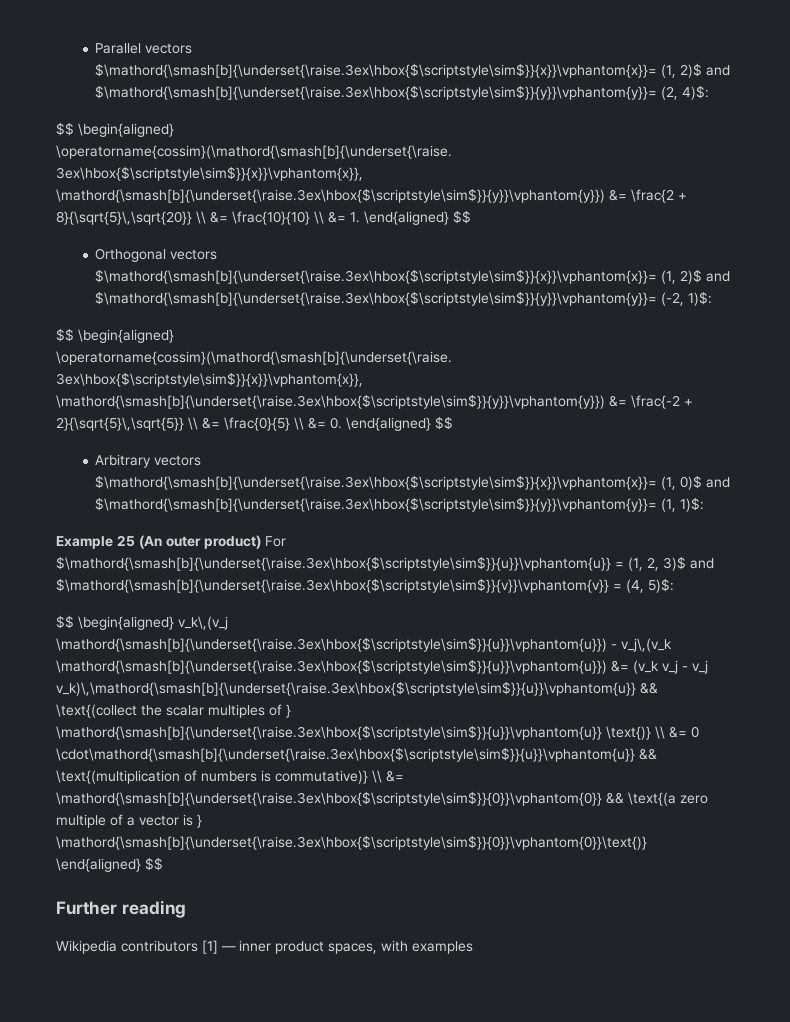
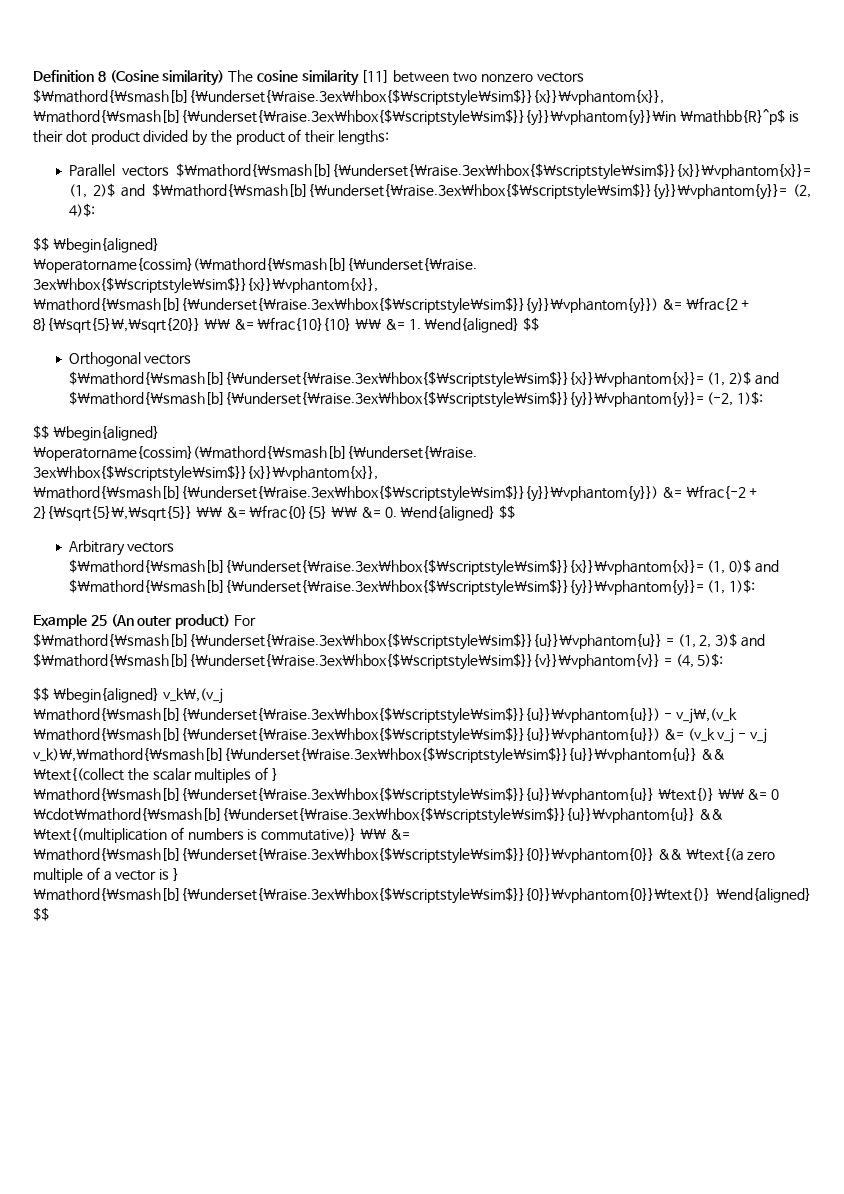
(95, 48) none -> [33,70,584,86] [33,89,664,106] [33,109,799,126] [33,129,390,146] Definition 8 (Cosine similarity) The cosine similarity [11] between two nonzero vectors $\mathord{\smash[b]{\underset{\raise.3ex\hbox{$\scriptstyle\sim$}}{x}}\vphantom{x}}, \mathord{\smash[b]{\underset{\raise.3ex\hbox{$\scriptstyle\sim$}}{y}}\vphantom{y}}\in \mathbb{R}^p$ is their dot product divided by the product of their lengths: //
[56,900,186,918] [56,940,473,954] // Further reading // Wikipedia contributors [1] — inner product spaces, with examples -> (49, 914) none

